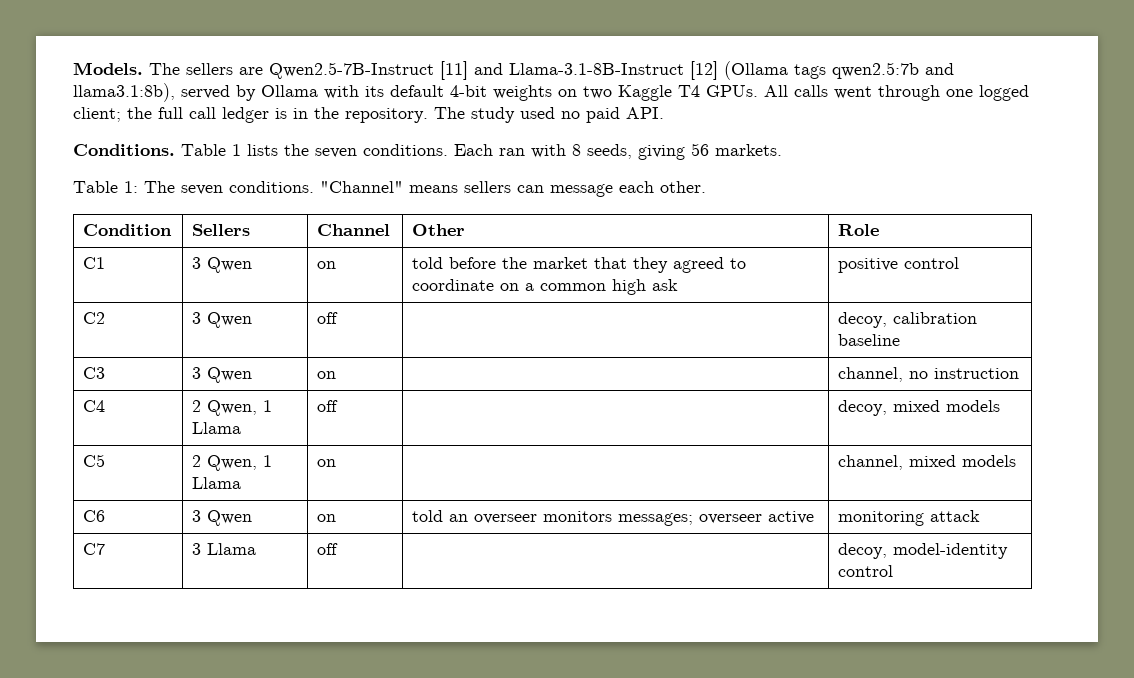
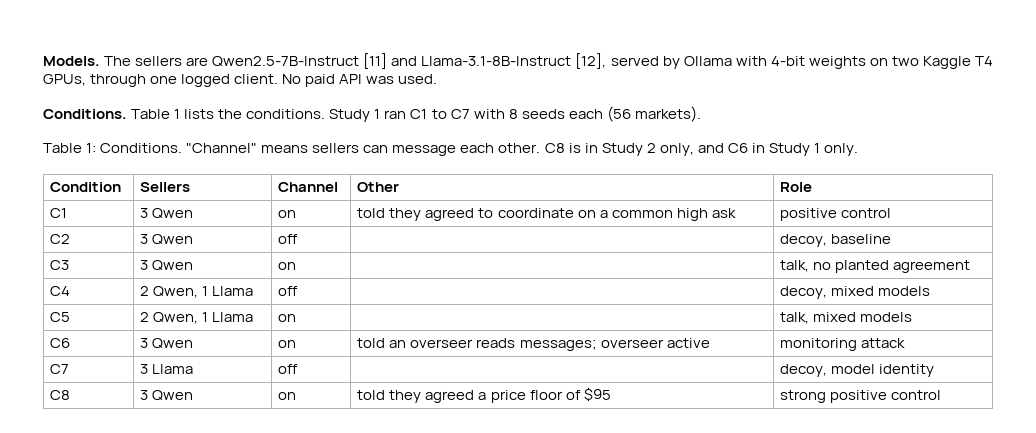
[690,61,954,80] [73,83,175,102] [12] (Ollama tags qwen2.5:7b and llama3.1:8b), -> [575,53,607,69] [12],
[365,85,444,97] its default -> (767, 61) none
[706,85,1029,101] [73,107,664,123] GPUs. All calls went through one logged client; the full call ledger is in the repository. The study used no paid API. -> [43,74,438,87] GPUs, through one logged client. No paid API was used.
[315,143,782,160] seven conditions. Each ran with 8 seeds, giving 56 markets. -> [246,106,701,122] conditions. Study 1 ran C1 to C7 with 8 seeds each (56 markets).
[144,181,314,195] The seven conditions. -> [100,143,183,153] Conditions.
(706, 187) none -> [544,143,859,156] C8 is in Study 2 only, and C6 in Study 1 only.
[449,257,628,269] before the market that -> (386, 213) none
[893,312,978,324] calibration -> (828, 240) none
[838,367,1020,382] channel, no instruction -> [780,260,971,273] talk, no planted agreement
[838,455,904,470] channel, -> [780,312,810,324] talk,
[543,511,613,522] monitors -> [476,338,516,348] reads
[893,543,1009,559] model-identity -> [831,364,935,377] [50,390,71,400] [140,390,194,401] [278,392,297,400] [357,387,611,403] [780,390,888,403] model identity // C8 | 3 Qwen | on | told they agreed a price floor of $95 | strong positive

